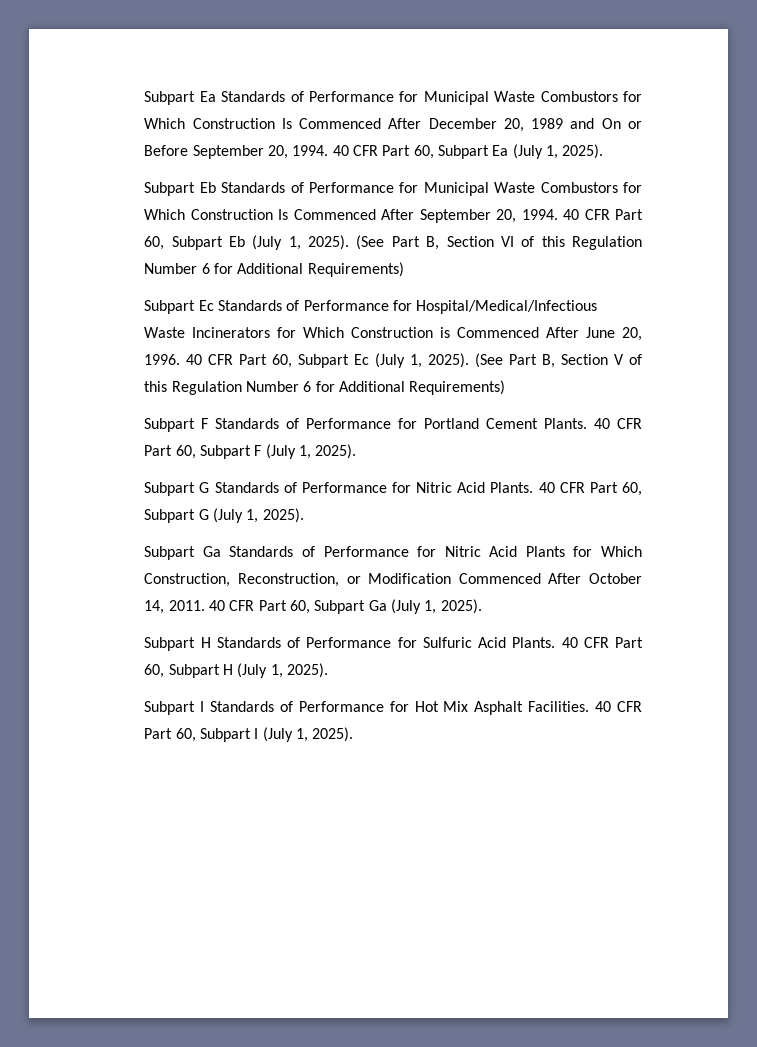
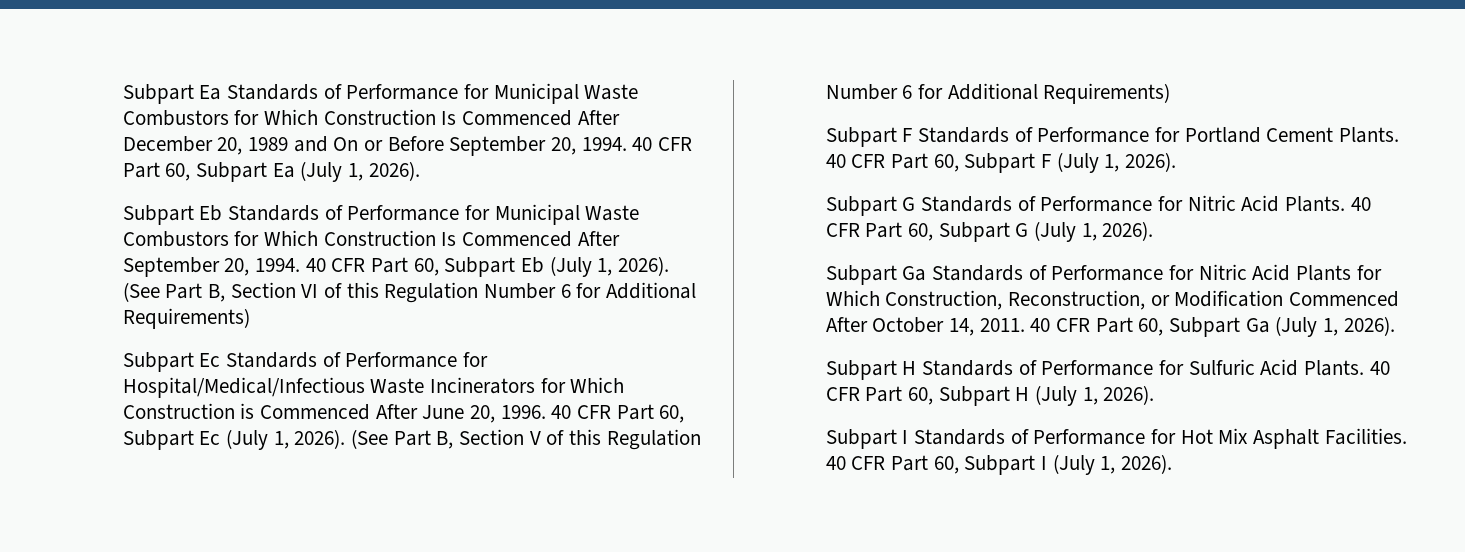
[562,144,604,159] 2025). -> [368,161,420,181] 2026).
[308,235,350,250] 2025). -> [617,256,669,276] 2026).
[428,353,470,368] 2025). -> [294,429,346,449] 2026).
[315,444,357,459] 2025). -> [1124,152,1176,172] 2026).
[262,508,304,523] 2025). -> [1102,221,1154,241] 2026).
[440,599,482,614] 2025). -> [1343,316,1395,336] 2026).
[286,663,328,678] 2025). -> [1103,385,1155,405] 2026).
[312,727,354,742] 2025). -> [1120,454,1172,474] 2026).

